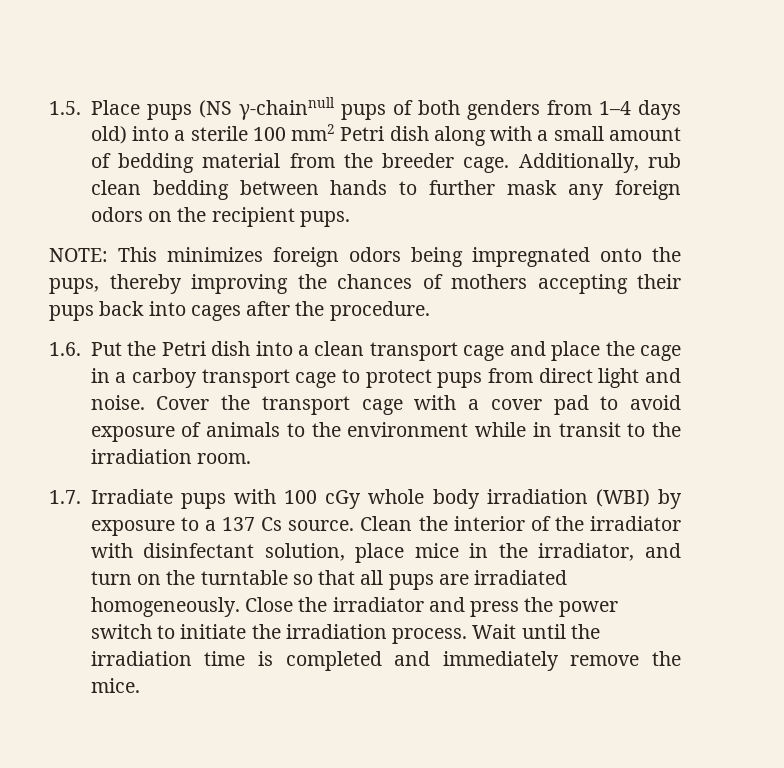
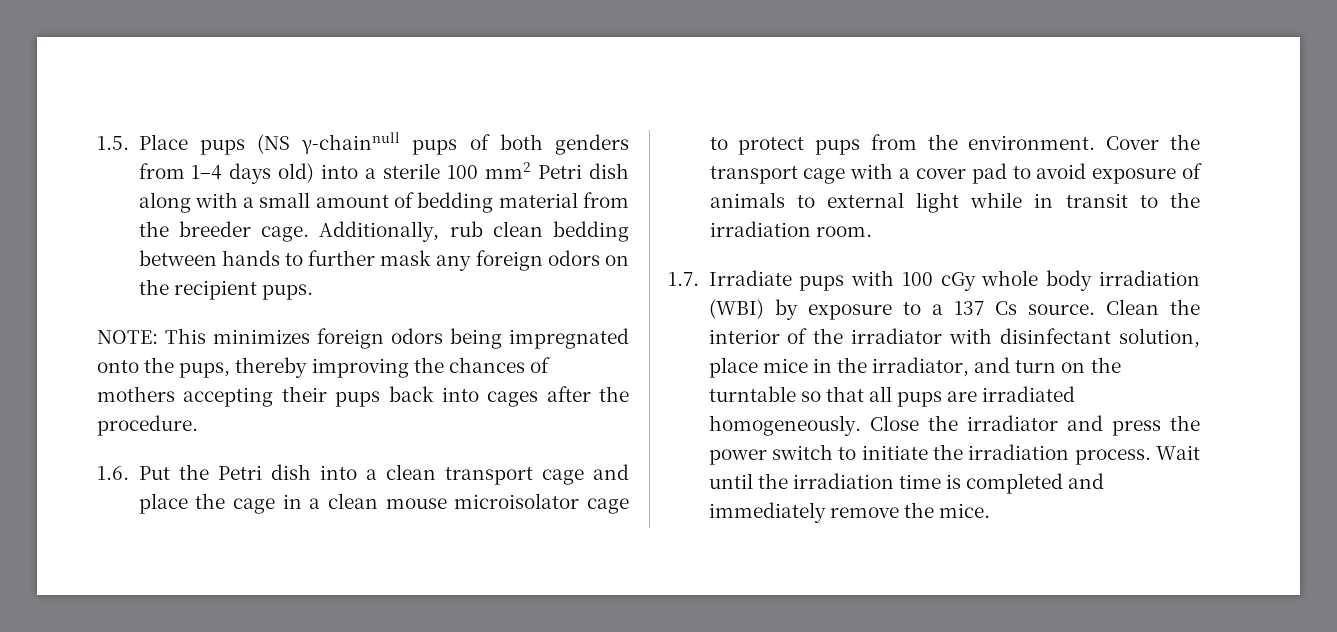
[132,368,290,388] carboy transport -> [327,493,580,509] clean mouse microisolator
[538,368,681,388] [90,395,145,410] direct light and noise. -> [927,134,1096,150] the environment.
[311,422,469,437] the environment -> [826,192,960,213] external light

